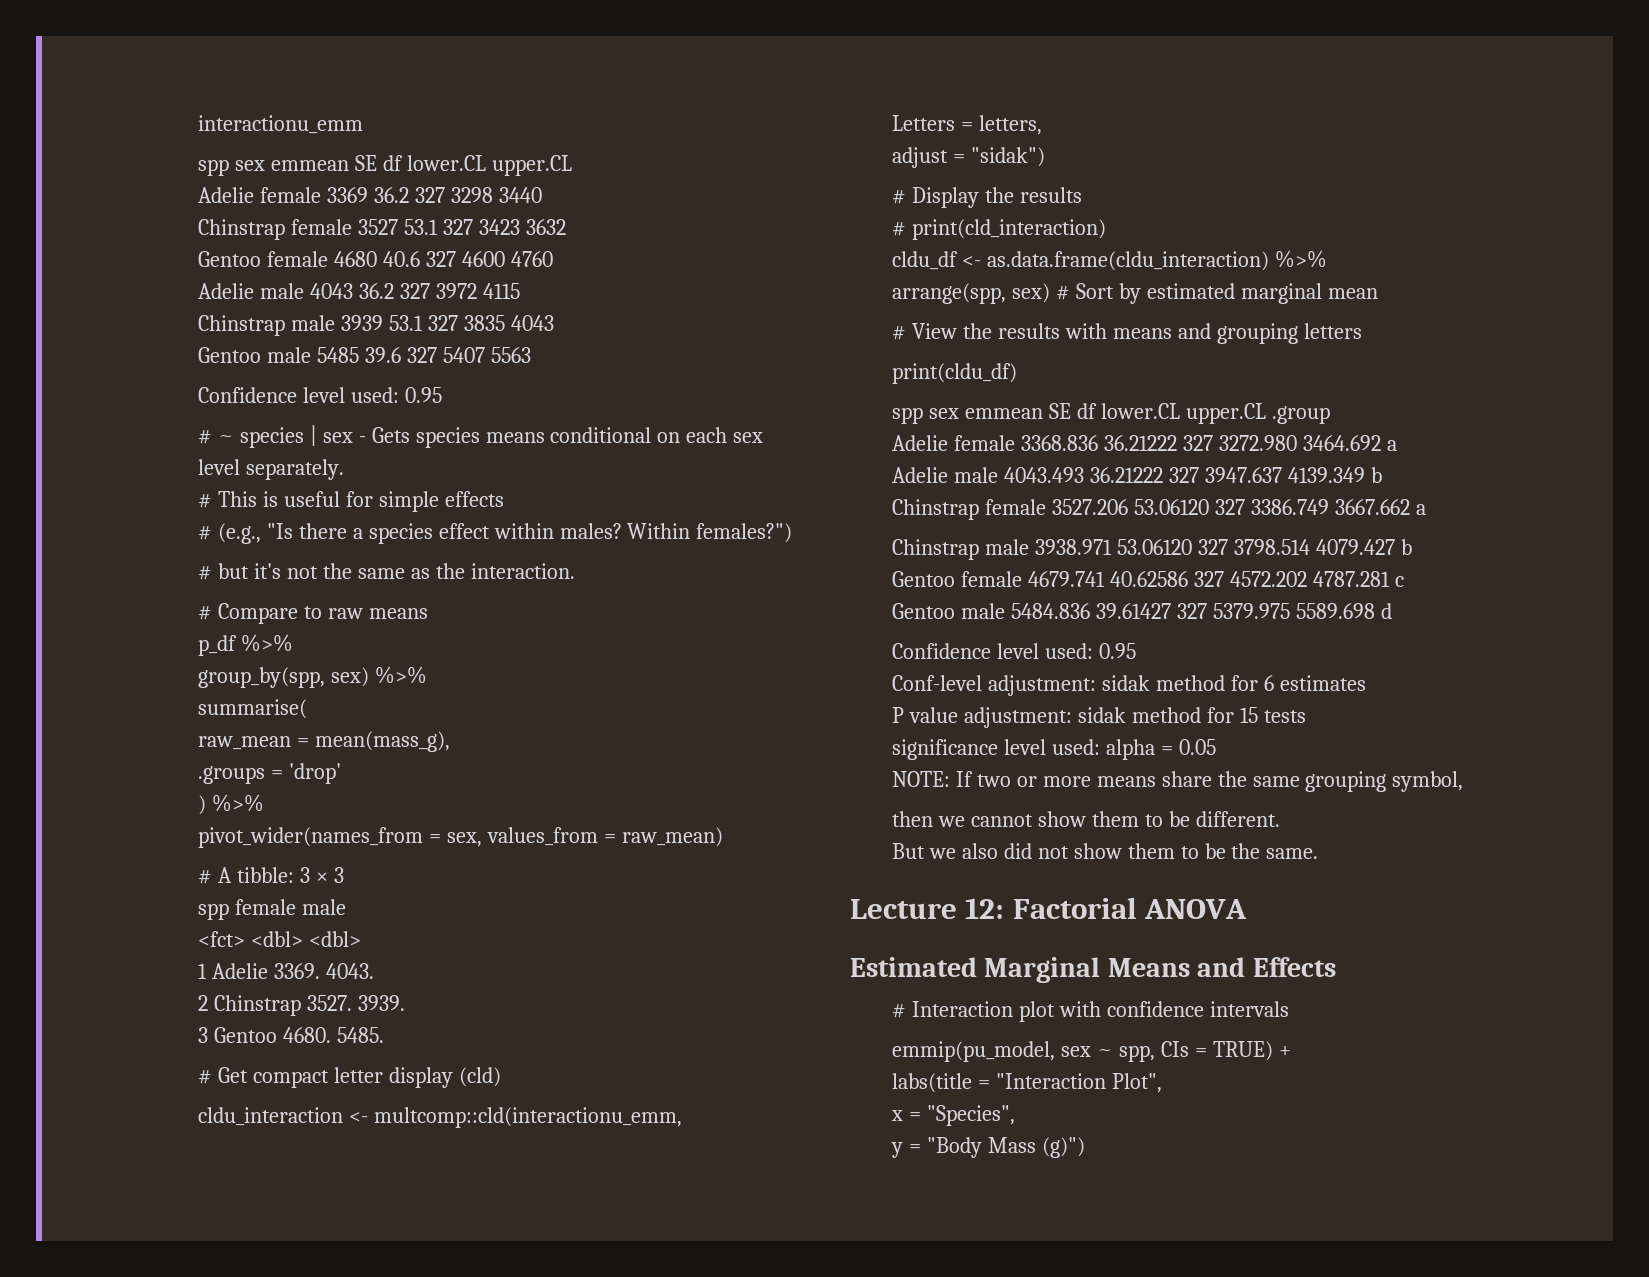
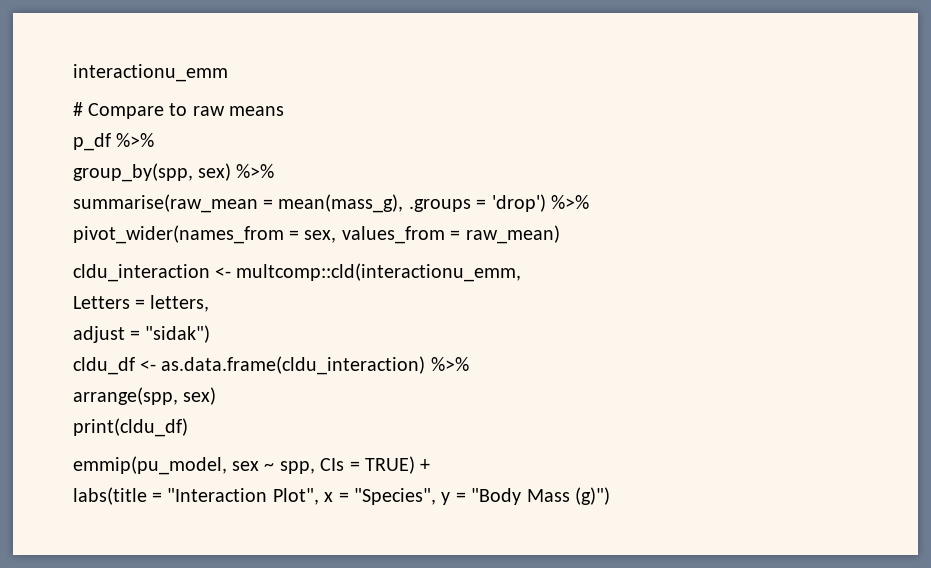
[198,155,572,176] [198,187,542,203] [198,219,566,240] [198,251,553,267] [198,283,520,299] [198,315,554,336] [198,347,531,363] [198,387,442,403] [198,425,764,448] [198,459,344,480] [198,491,504,512] [198,523,793,544] [198,563,575,580] // spp sex emmean SE df lower.CL upper.CL // Adelie female 3369 36.2 327 3298 3440 // Chinstrap female 3527 53.1 327 3423 3632 // Gentoo female 4680 40.6 327 4600 4760 // Adelie male 4043 36.2 327 3972 4115 // Chinstrap male 3939 53.1 327 3835 4043 // Gentoo male 5485 39.6 327 5407 5563 // Confidence level used: 0.95 // # ~ species | sex - Gets species means conditional on each sex level separately. // # This is useful for simple effects // # (e.g., "Is there a species effect within males? Within females?") // # but it's not the same as the interaction. -> (228, 73) none
[198,699,308,719] [198,736,292,750] summarise( // raw_mean -> [72,194,258,213] summarise(raw_mean
(450, 741) // -> (404, 203) none
[288,763,341,784] [198,795,207,815] 'drop' // ) -> [491,194,546,212] 'drop')
[198,867,344,884] [198,899,346,920] [198,931,361,947] [198,963,374,979] [198,995,405,1016] [198,1027,384,1043] [198,1067,501,1088] // # A tibble: 3 × 3 // spp female male // <fct> <dbl> <dbl> // 1 Adelie 3369. 4043. // 2 Chinstrap 3527. 3939. // 3 Gentoo 4680. 5485. // # Get compact letter display (cld) -> (560, 234) none
[892,187,1082,208] [892,219,1106,240] // # Display the results // # print(cld_interaction) -> (211, 334) none
[1055,283,1378,304] [892,323,1362,344] [892,363,1018,384] [892,403,1330,424] [892,435,1397,451] [892,467,1382,483] [892,499,1426,520] [892,539,1412,560] [892,571,1404,587] [892,603,1392,619] [892,643,1136,659] [892,675,1366,696] [892,707,1306,728] [892,739,1216,760] [892,771,1464,792] [892,811,1280,827] [892,843,1319,859] [850,897,1248,919] [850,957,1336,983] [892,1001,1289,1022] # Sort by estimated marginal mean // # View the results with means and grouping letters // print(cldu_df) // spp sex emmean SE df lower.CL upper.CL .group // Adelie female 3368.836 36.21222 327 3272.980 3464.692 a // Adelie male 4043.493 36.21222 327 3947.637 4139.349 b // Chinstrap female 3527.206 53.06120 327 3386.749 3667.662 a // Chinstrap male 3938.971 53.06120 327 3798.514 4079.427 b // Gentoo female 4679.741 40.62586 327 4572.202 4787.281 c // Gentoo male 5484.836 39.61427 327 5379.975 5589.698 d // Confidence level used: 0.95 // Conf-level adjustment: sidak method for 6 estimates // P value adjustment: sidak method for 15 tests // significance level used: alpha = 0.05 // NOTE: If two or more means share the same grouping symbol, // then we cannot show them to be different. // But we also did not show them to be the same. // Lecture 12: Factorial ANOVA // Estimated Marginal Means and Effects // # Interaction plot with confidence intervals -> [72,418,188,437] // print(cldu_df)
(1162, 1083) // -> (319, 496) none
(1015, 1115) // -> (437, 496) none

